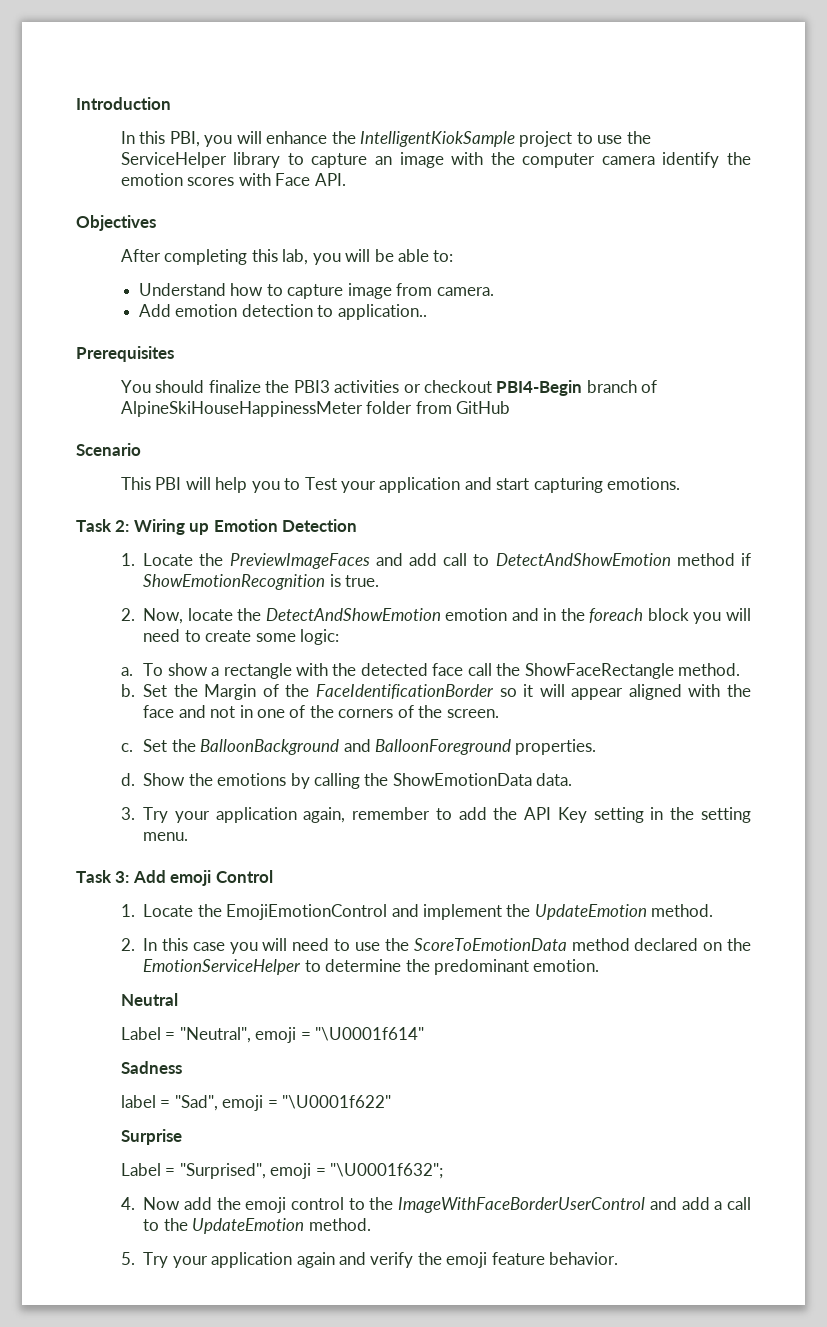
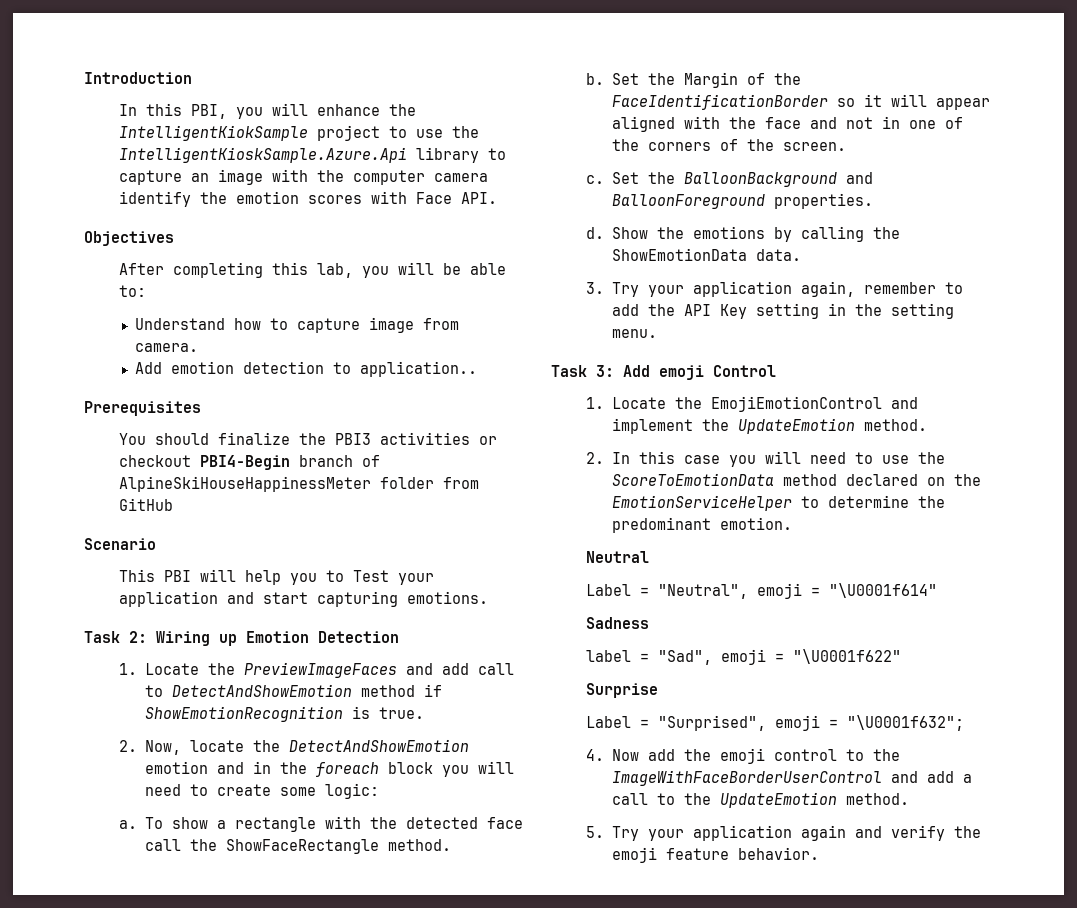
[120,152,227,168] ServiceHelper -> [119,147,408,163] IntelligentKioskSample.Azure.Api

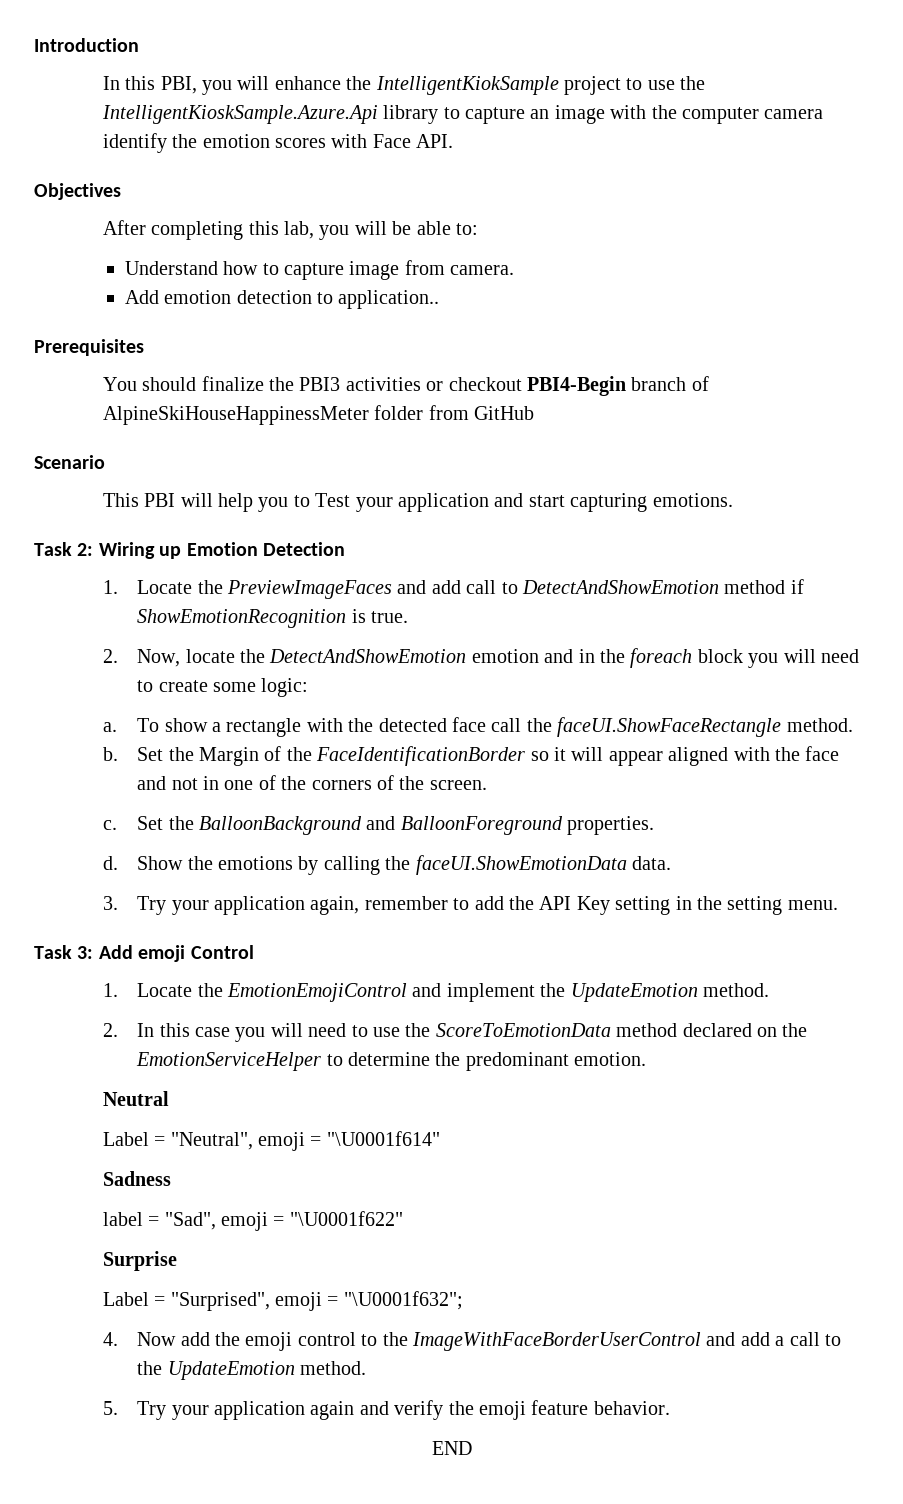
[225,839,379,854] ShowFaceRectangle -> [557,717,782,737] faceUI.ShowFaceRectangle
[611,248,747,261] ShowEmotionData -> [415,855,627,875] faceUI.ShowEmotionData
[710,396,882,412] EmojiEmotionControl -> [227,983,408,1002] EmotionEmojiControl
(819, 853) none -> [431,1441,472,1455] // END

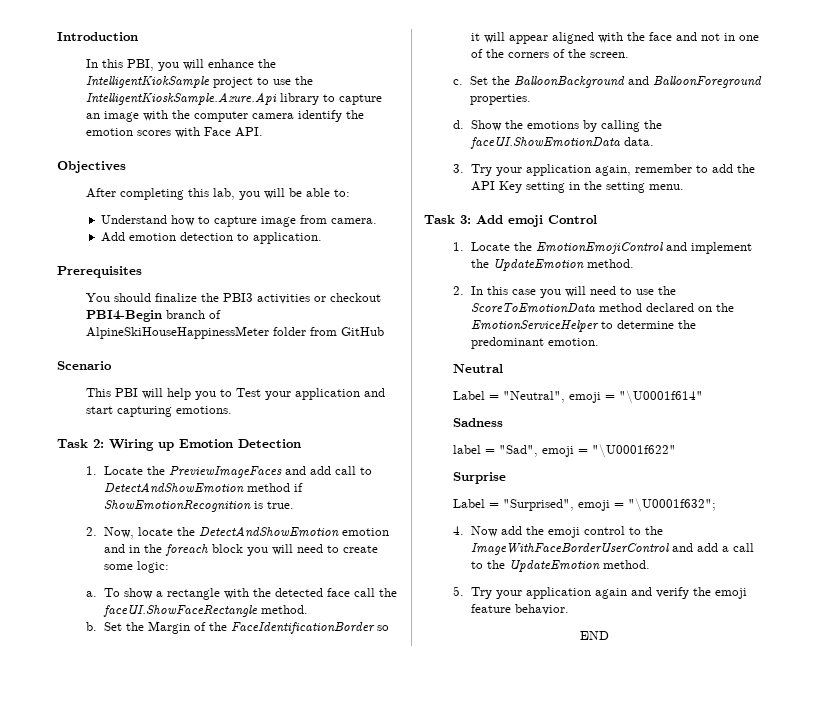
[338,290,440,309] application.. -> [252,232,322,244] application.

